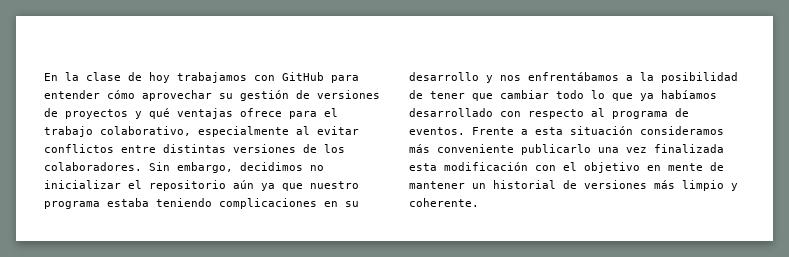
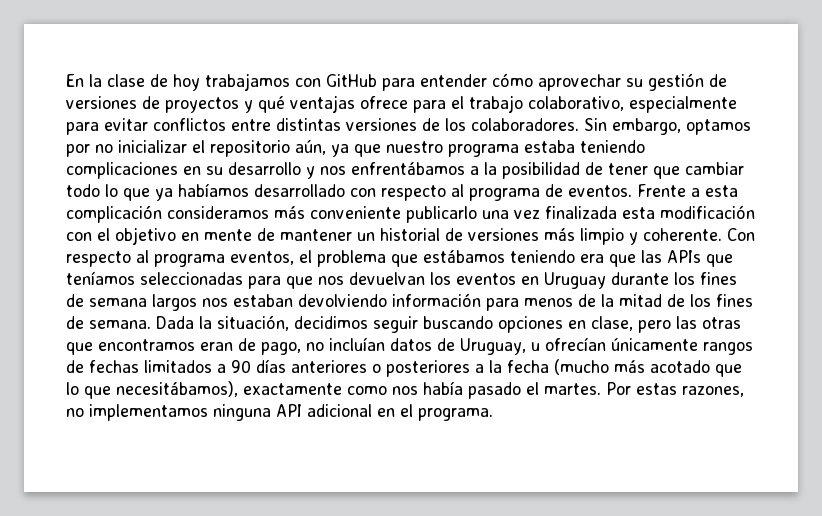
[296,126,310,135] al -> [66,122,99,135] para
[240,162,303,171] decidimos -> [686,119,751,135] [66,144,90,157] optamos por
[233,180,254,189] aún -> [295,140,326,155] aún,
[570,126,633,135] situación -> [66,205,162,223] complicación
(479, 202) none -> [727,228,755,241] [66,250,733,267] [66,271,737,289] [66,293,753,311] [66,315,741,333] [66,337,753,355] [66,359,742,377] [66,381,744,399] [66,404,493,421] Con respecto al programa eventos, el problema que estábamos teniendo era que las APIs que teníamos seleccionadas para que nos devuelvan los eventos en Uruguay durante los fines de semana largos nos estaban devolviendo información para menos de la mitad de los fines de semana. Dada la situación, decidimos seguir buscando opciones en clase, pero las otras que encontramos eran de pago, no incluían datos de Uruguay, u ofrecían únicamente rangos de fechas limitados a 90 días anteriores o posteriores a la fecha (mucho más acotado que lo que necesitábamos), exactamente como nos había pasado el martes. Por estas razones, no implementamos ninguna API adicional en el programa.

